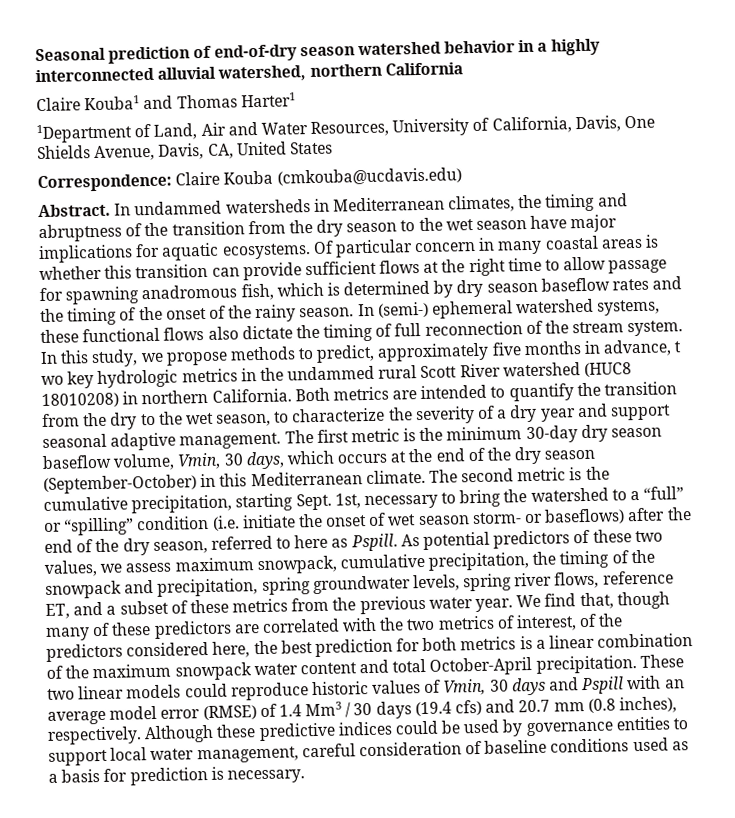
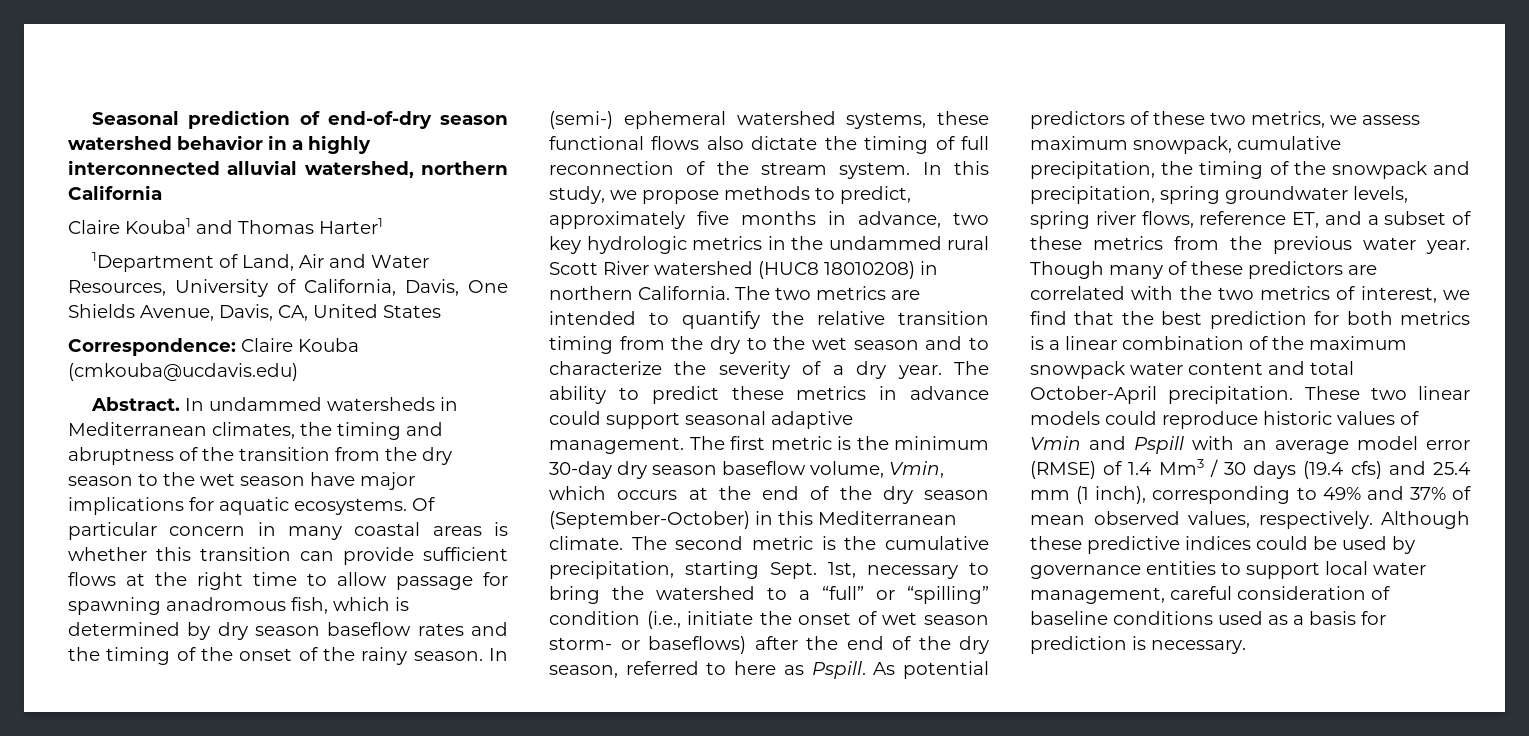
[674,341,683,353] [41,375,64,386] t wo -> [953,212,989,225] two
[294,387,330,402] Both -> [735,286,811,300] The two
[604,381,678,396] transition -> [817,311,989,325] [549,336,613,354] relative transition timing
[216,413,272,427] season, -> [853,336,963,350] season and
[540,403,608,422] year and -> [897,361,989,379] [549,386,989,404] [549,411,601,425] year. The ability to predict these metrics in advance could
[223,451,285,470] 30 days, -> (944, 469) none
[211,515,240,531] (i.e. -> [646,611,681,629] (i.e.,
[44,560,98,577] values, -> [1251,111,1325,128] metrics,
[516,591,670,610] We find that, though -> [1030,261,1104,279] Though
[579,613,624,628] [46,641,251,662] of the predictors considered here, -> [1443,290,1470,300] [1030,311,1115,325] we find that
[443,677,546,696] Vmin, 30 days -> [1030,436,1081,450] Vmin
[518,696,677,714] 20.7 mm (0.8 inches), -> [1433,462,1470,475] [1030,486,1471,504] [1030,511,1250,528] 25.4 mm (1 inch), corresponding to 49% and 37% of mean observed values,

